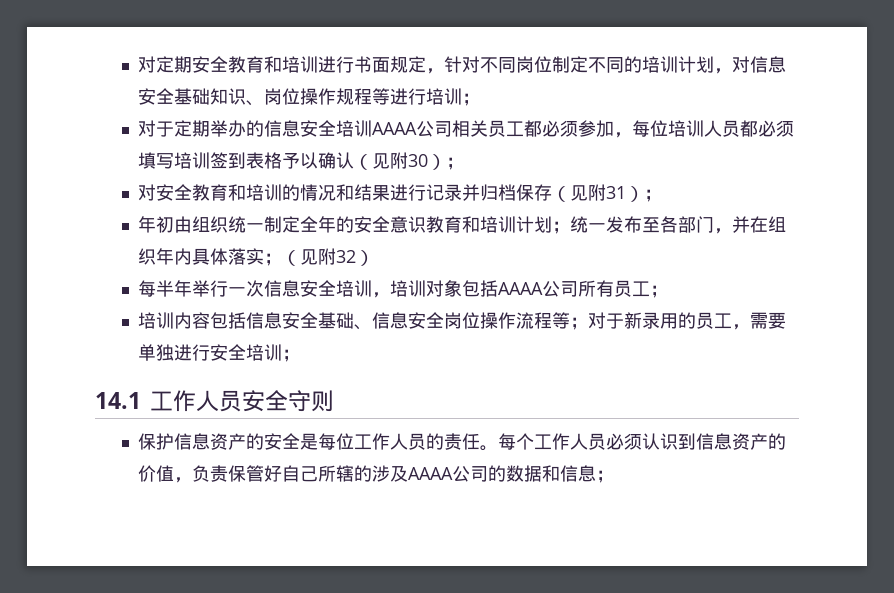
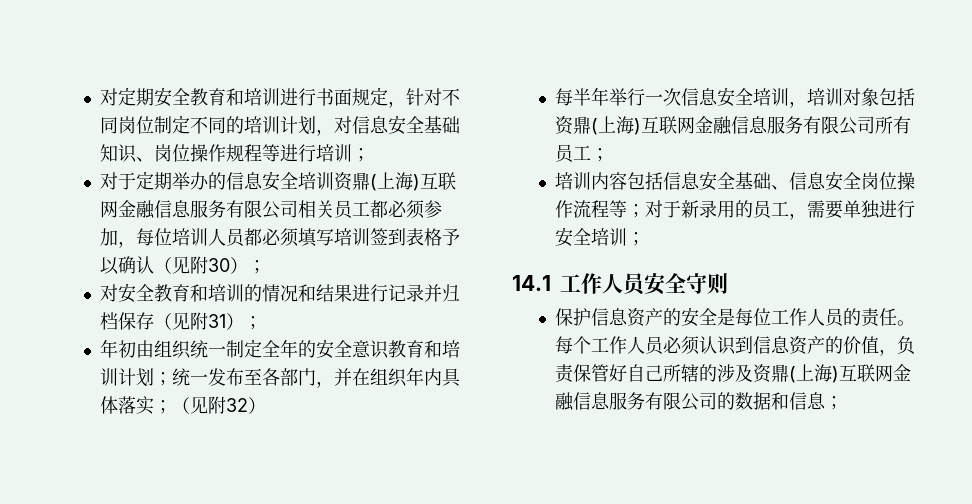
[372,122,418,135] AAAA -> [333,172,456,191] [99,200,262,219] 资鼎(上海)互联网金融信息服务有限
[498,282,544,295] AAAA -> [554,116,839,135] 资鼎(上海)互联网金融信息服务有限
[408,467,454,480] AAAA -> [752,364,911,383] [554,392,681,411] 资鼎(上海)互联网金融信息服务有限

